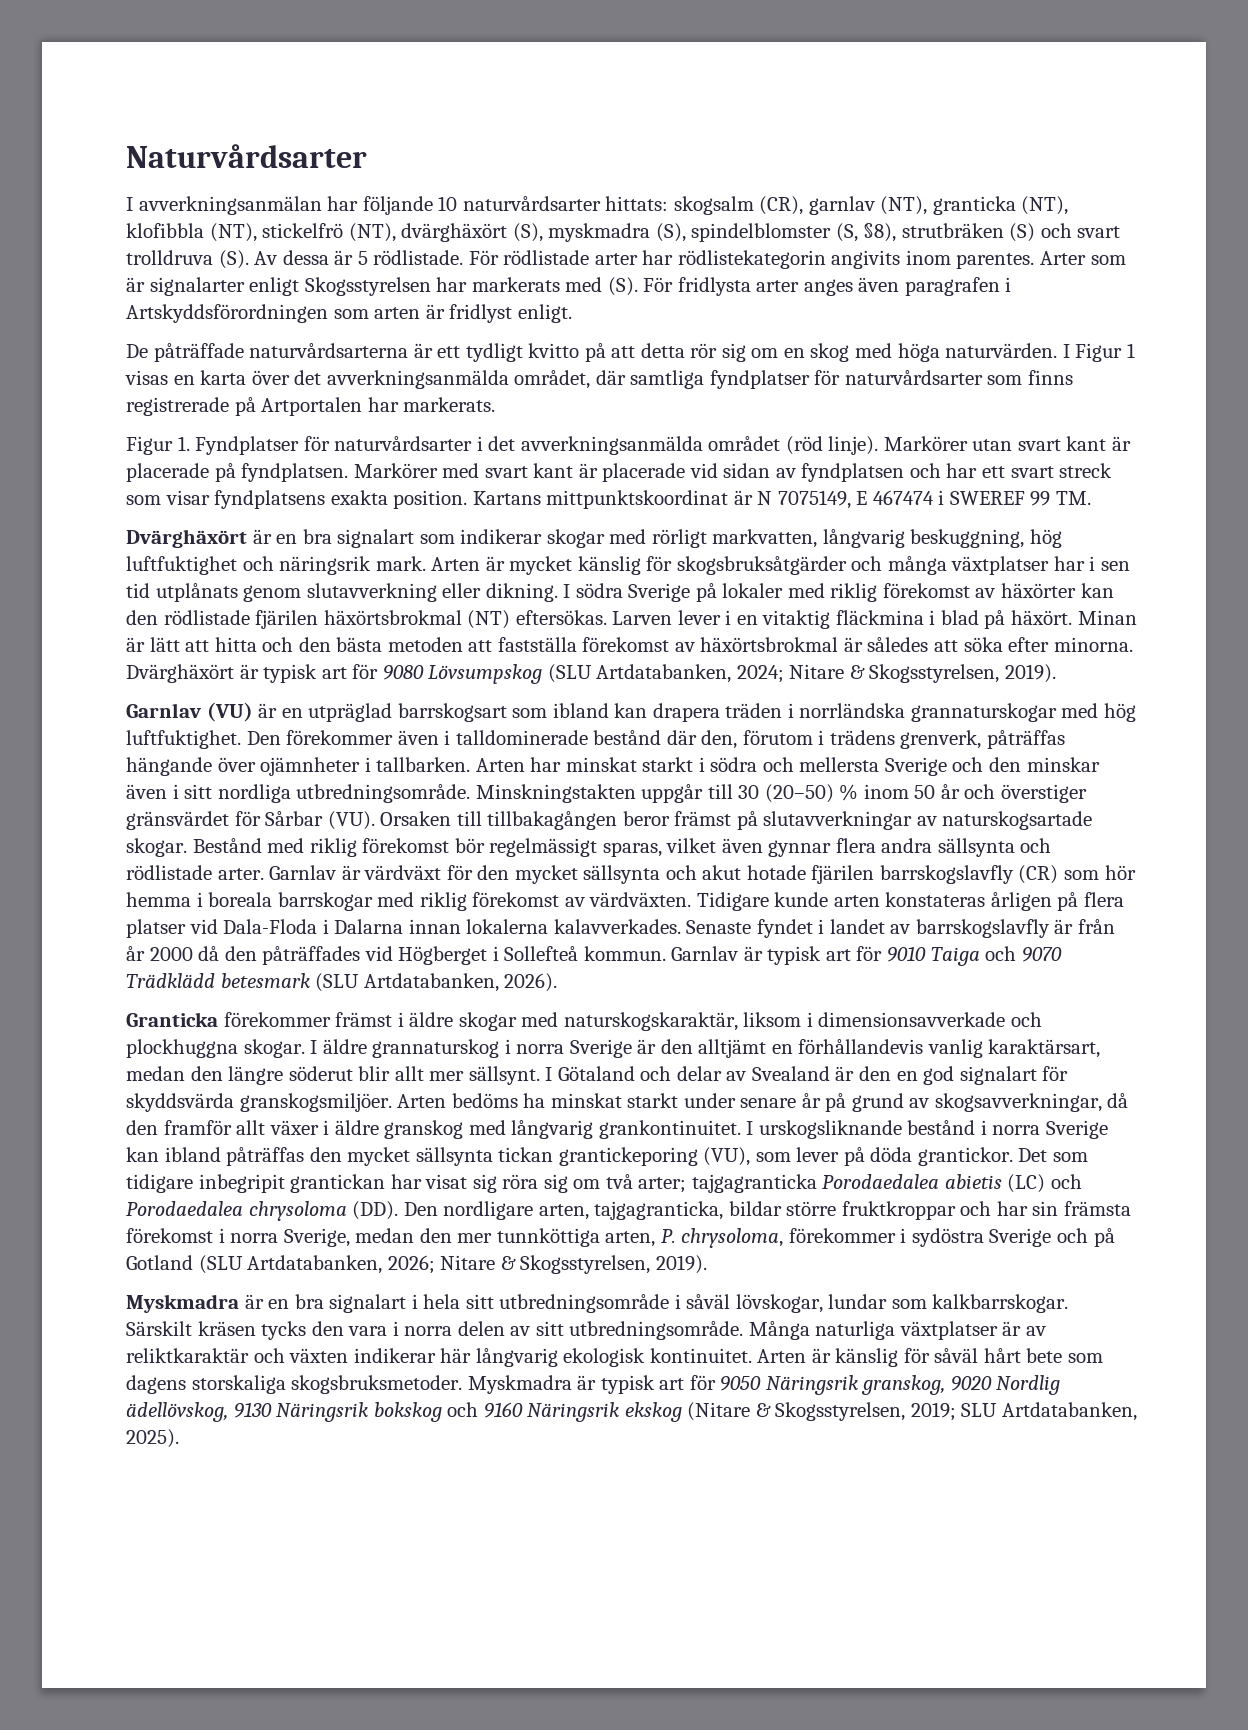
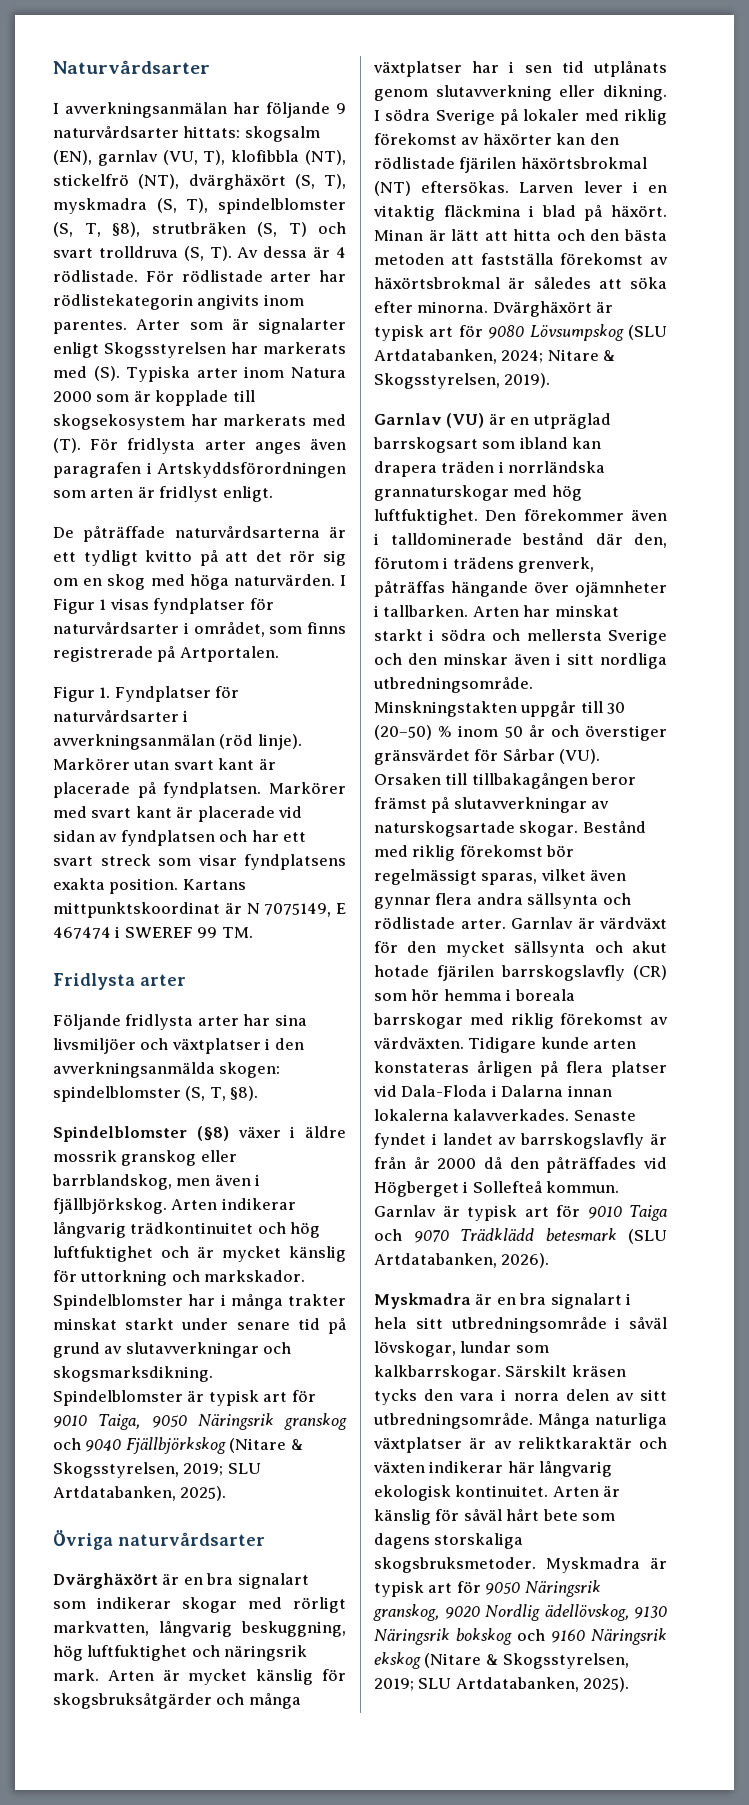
[438,196,458,211] 10 -> [336,103,346,114] 9
[759,196,1069,215] (CR), garnlav (NT), granticka (NT), -> [53,150,226,166] (EN), garnlav (VU, T),
[512,223,858,242] (S), myskmadra (S), spindelblomster (S, -> [294,174,346,189] [53,198,346,214] [53,222,101,237] (S, T), myskmadra (S, T), spindelblomster (S, T,
[1009,223,1036,242] (S) -> [257,222,307,237] (S, T)
[218,250,249,269] (S). -> [183,246,232,261] (S, T).
[357,251,368,265] 5 -> [336,247,346,258] 4
(638, 286) none -> [126,366,346,382] [53,390,255,406] [53,414,346,430] [53,438,81,453] Typiska arter inom Natura 2000 som är kopplade till skogsekosystem har markerats med (T).
[640,343,685,358] detta -> [255,550,282,562] det
[173,370,705,389] en karta över det avverkningsanmälda området, där samtliga -> (149, 604) none
(983, 377) none -> [183,622,265,637] i området,
[261,397,496,416] Artportalen har markerats. -> [179,646,279,662] Artportalen.
[488,436,781,455] det avverkningsanmälda området -> [53,734,215,750] avverkningsanmälan
(1092, 498) none -> [53,973,186,990] [53,1014,307,1030] [53,1038,304,1054] [53,1062,281,1078] [53,1086,259,1102] [53,1126,346,1142] [53,1150,237,1166] [52,1174,261,1190] [53,1198,296,1214] [53,1222,321,1238] [53,1246,346,1262] [53,1270,306,1286] [53,1294,346,1310] [53,1318,347,1334] [53,1342,292,1358] [53,1366,213,1382] [53,1390,316,1406] [53,1413,347,1430] [53,1437,304,1454] [53,1462,261,1478] [53,1486,227,1501] [53,1530,265,1550] // Fridlysta arter // Följande fridlysta arter har sina livsmiljöer och växtplatser i den avverkningsanmälda skogen: spindelblomster (S, T, §8). // Spindelblomster (§8) växer i äldre mossrik granskog eller barrblandskog, men även i fjällbjörkskog. Arten indikerar långvarig trädkontinuitet och hög luftfuktighet och är mycket känslig för uttorkning och markskador. Spindelblomster har i många trakter minskat starkt under senare tid på grund av slutavverkningar och skogsmarksdikning. Spindelblomster är typisk art för 9010 Taiga, 9050 Näringsrik granskog och 9040 Fjällbjörkskog (Nitare & Skogsstyrelsen, 2019; SLU Artdatabanken, 2025). // Övriga naturvårdsarter
[126,1012,1042,1031] [126,1039,1101,1058] [126,1066,1069,1085] [126,1093,1129,1112] [126,1120,1109,1139] [126,1147,1089,1166] [126,1174,1083,1193] [126,1201,1131,1221] [126,1228,1115,1248] [126,1255,707,1274] // Granticka förekommer främst i äldre skogar med naturskogskaraktär, liksom i dimensionsavverkade och plockhuggna skogar. I äldre grannaturskog i norra Sverige är den alltjämt en förhållandevis vanlig karaktärsart, medan den längre söderut blir allt mer sällsynt. I Götaland och delar av Svealand är den en god signalart för skyddsvärda granskogsmiljöer. Arten bedöms ha minskat starkt under senare år på grund av skogsavverkningar, då den framför allt växer i äldre granskog med långvarig grankontinuitet. I urskogsliknande bestånd i norra Sverige kan ibland påträffas den mycket sällsynta tickan grantickeporing (VU), som lever på döda grantickor. Det som tidigare inbegripit grantickan har visat sig röra sig om två arter; tajgagranticka Porodaedalea abietis (LC) och Porodaedalea chrysoloma (DD). Den nordligare arten, tajgagranticka, bildar större fruktkroppar och har sin främsta förekomst i norra Sverige, medan den mer tunnköttiga arten, P. chrysoloma, förekommer i sydöstra Sverige och på Gotland (SLU Artdatabanken, 2026; Nitare & Skogsstyrelsen, 2019). -> (550, 1260) none

